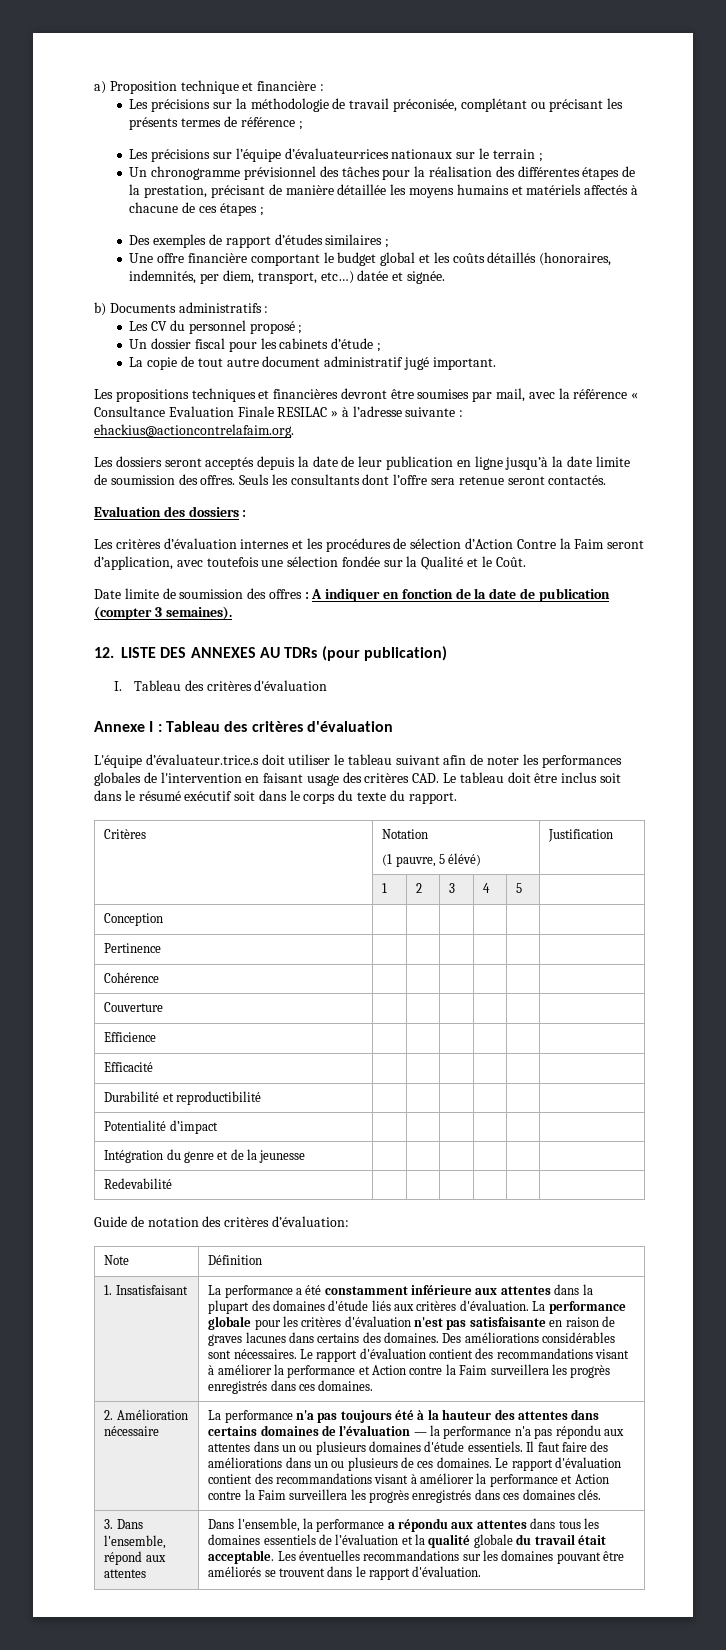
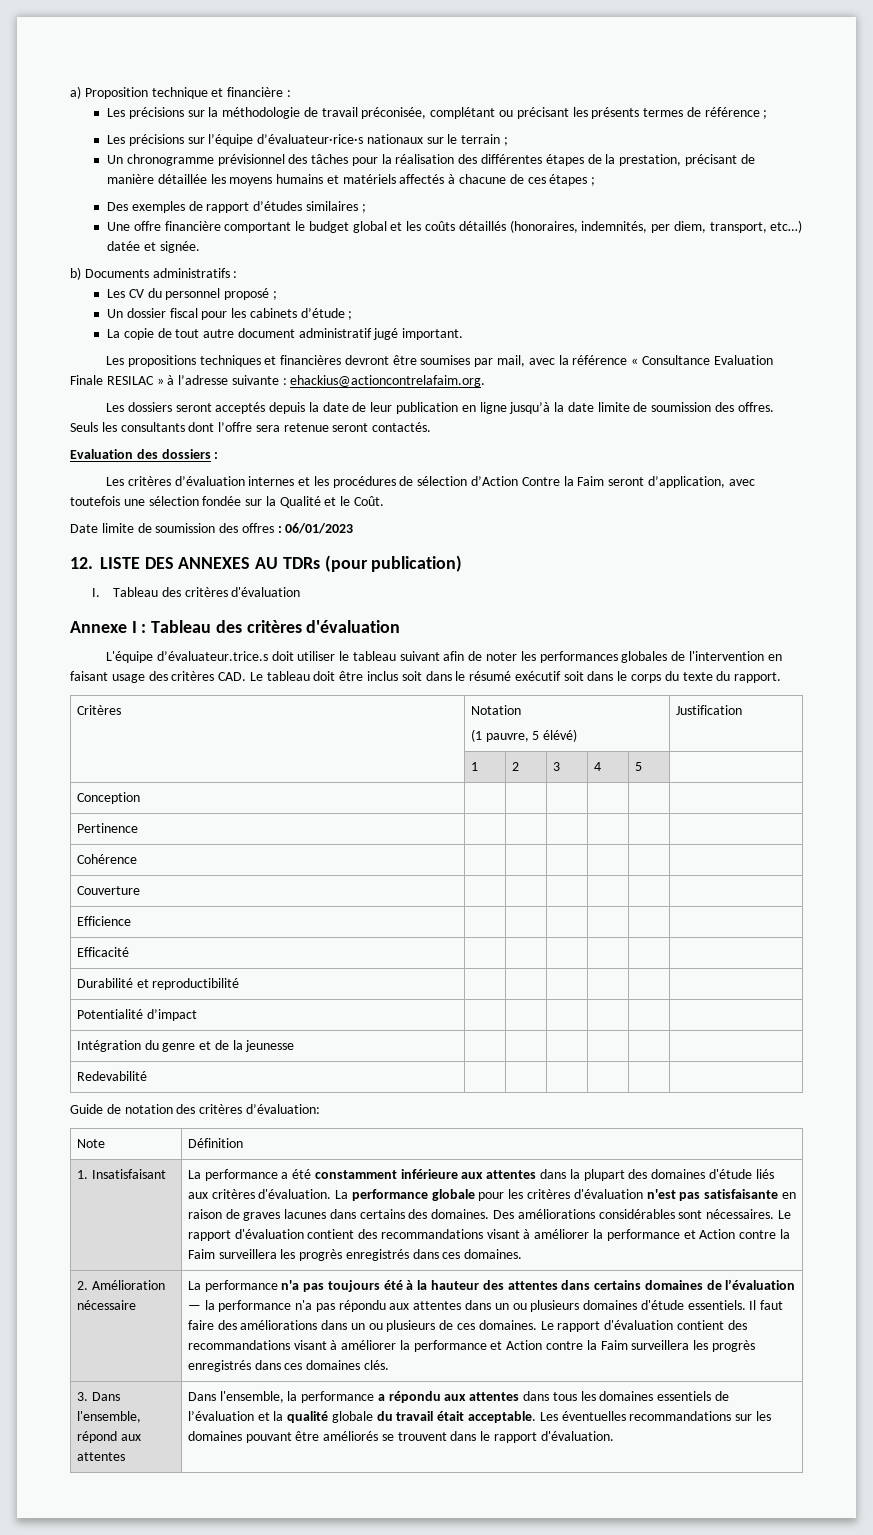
[311,588,610,602] [94,606,232,620] A indiquer en fonction de la date de publication (compter 3 semaines). -> [285,523,354,534] 06/01/2023

